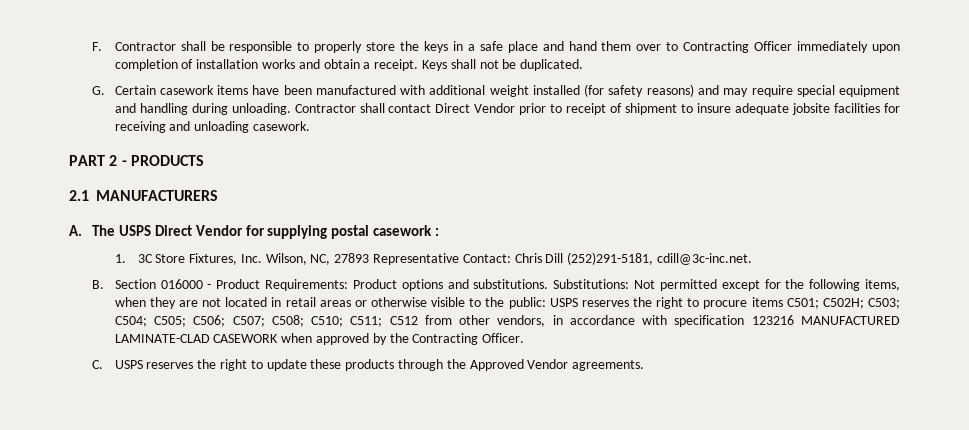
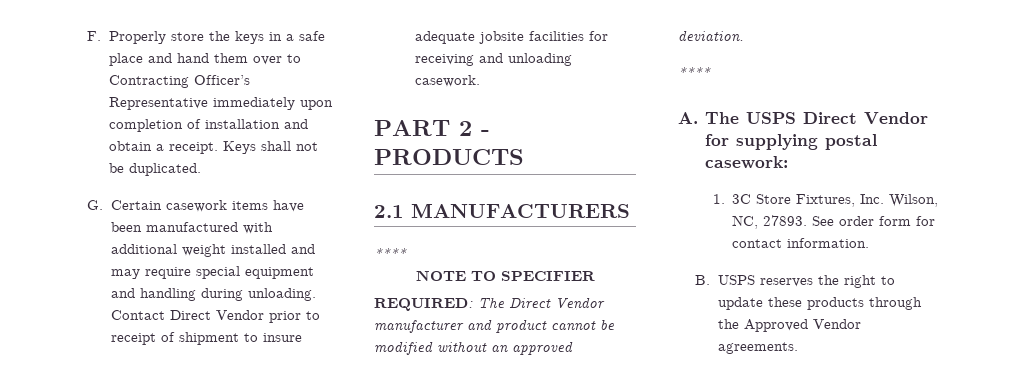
[114,41,363,53] Contractor shall be responsible to properly -> [108,31,166,44] Properly
[754,41,793,51] Officer -> [193,75,250,85] [108,97,208,110] Officer’s Representative
[262,59,296,69] works -> (280, 124) none
[584,84,694,97] (for safety reasons) -> (286, 249) none
[294,103,432,113] Contractor shall contact -> [110,310,165,320] Contact
(218, 195) none -> [374,248,407,259] [415,270,595,281] [374,297,605,311] [374,319,615,333] [374,341,573,355] [678,30,744,42] [678,67,711,78] // **** // NOTE TO SPECIFIER // REQUIRED: The Direct Vendor manufacturer and product cannot be modified without an approved deviation. // ****
[373,225,440,236] casework : -> [705,156,789,169] casework:
[334,252,752,265] [91,279,900,291] [114,297,901,309] [114,315,900,327] [114,333,525,345] [91,360,103,369] 27893 Representative Contact: Chris Dill (252)291-5181, cdill@3c-inc.net. // B. Section 016000 - Product Requirements: Product options and substitutions. Substitutions: Not permitted except for the following items, when they are not located in retail areas or otherwise visible to the public: USPS reserves the right to procure items C501; C502H; C503; C504; C505; C506; C507; C508; C510; C511; C512 from other vendors, in accordance with specification 123216 MANUFACTURED LAMINATE-CLAD CASEWORK when approved by the Contracting Officer. // C. -> [763,215,936,226] [732,238,870,248] [695,275,711,285] 27893. See order form for contact information. // B.

